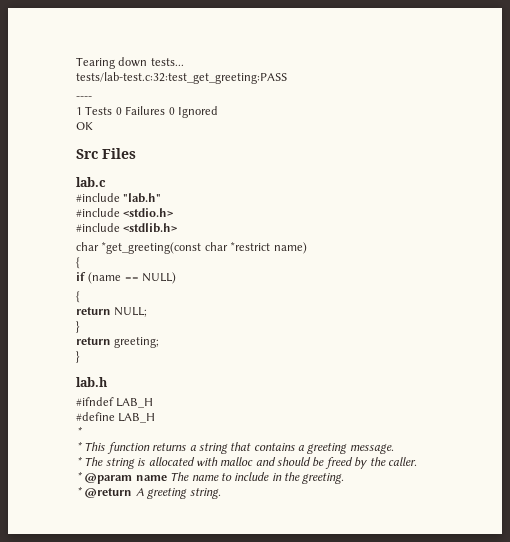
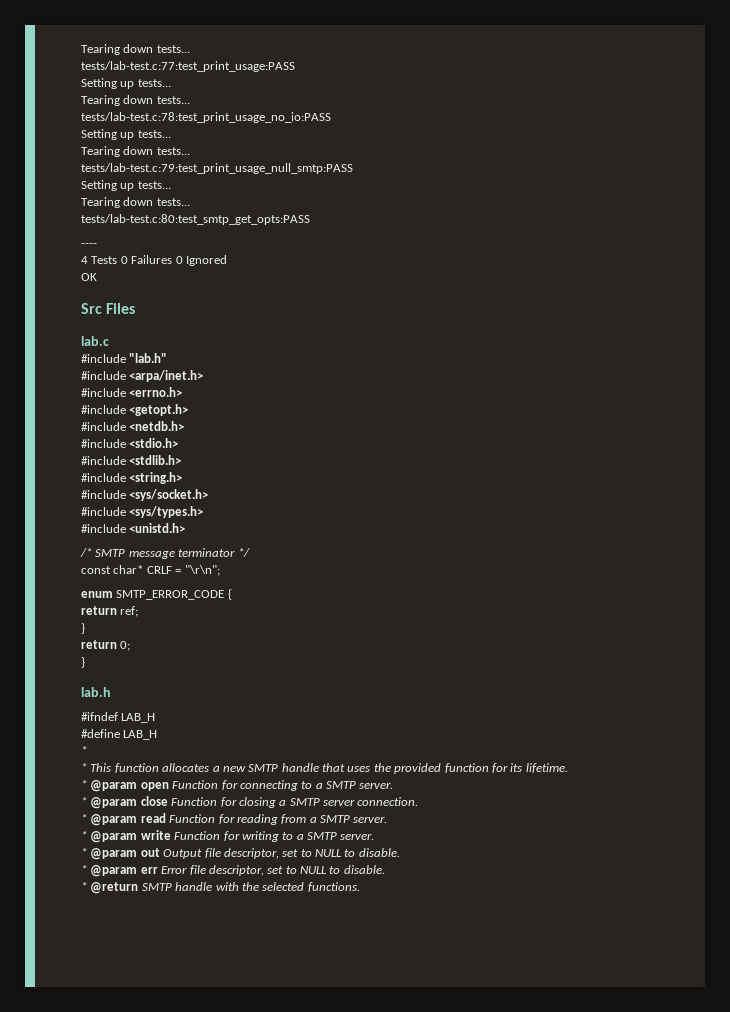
[76,57,184,69] [76,72,287,84] Tearing down tests... // tests/lab-test.c:32:test_get_greeting:PASS -> [81,44,190,55] [81,61,295,72] [81,78,171,89] [81,95,190,106] [81,112,331,123] [81,129,171,140] [81,146,190,157] [81,163,353,174] [81,180,171,191] [81,197,190,208] [81,214,310,225] Tearing down tests... // tests/lab-test.c:77:test_print_usage:PASS // Setting up tests... // Tearing down tests... // tests/lab-test.c:78:test_print_usage_no_io:PASS // Setting up tests... // Tearing down tests... // tests/lab-test.c:79:test_print_usage_null_smtp:PASS // Setting up tests... // Tearing down tests... // tests/lab-test.c:80:test_smtp_get_opts:PASS
[76,107,82,115] 1 -> [81,256,88,264] 4
[123,208,174,217] [76,223,178,233] [76,242,307,254] [76,257,80,269] [76,272,177,284] <stdio.h> // #include <stdlib.h> // char *get_greeting(const char *restrict name) // { // if (name == NULL) // -> [129,370,204,382] [81,387,183,397] [81,404,189,416] [81,421,185,431] [81,438,179,448] [81,455,182,465] [81,472,183,484] [81,489,209,501] [81,506,204,518] [81,523,186,533] [80,548,250,559] [81,565,220,576] [81,590,225,600] <arpa/inet.h> // #include <errno.h> // #include <getopt.h> // #include <netdb.h> // #include <stdio.h> // #include <stdlib.h> // #include <string.h> // #include <sys/socket.h> // #include <sys/types.h> // #include <unistd.h> // /* SMTP message terminator */ // const char* CRLF = "\r\n"; // enum SMTP_ERROR_CODE
[114,307,148,317] NULL; -> [120,606,139,617] ref;
[114,337,160,348] greeting; -> [120,641,131,651] 0;
[152,442,394,454] [76,457,417,469] [76,472,345,484] [76,487,221,499] returns a string that contains a greeting message. // * The string is allocated with malloc and should be freed by the caller. // * @param name The name to include in the greeting. // * @return A greeting string. -> [162,763,568,774] [81,780,394,792] [81,796,419,809] [81,813,388,826] [81,830,375,843] [81,848,400,860] [81,865,385,877] [81,882,360,894] allocates a new SMTP handle that uses the provided function for its lifetime. // * @param open Function for connecting to a SMTP server. // * @param close Function for closing a SMTP server connection. // * @param read Function for reading from a SMTP server. // * @param write Function for writing to a SMTP server. // * @param out Output file descriptor, set to NULL to disable. // * @param err Error file descriptor, set to NULL to disable. // * @return SMTP handle with the selected functions.

